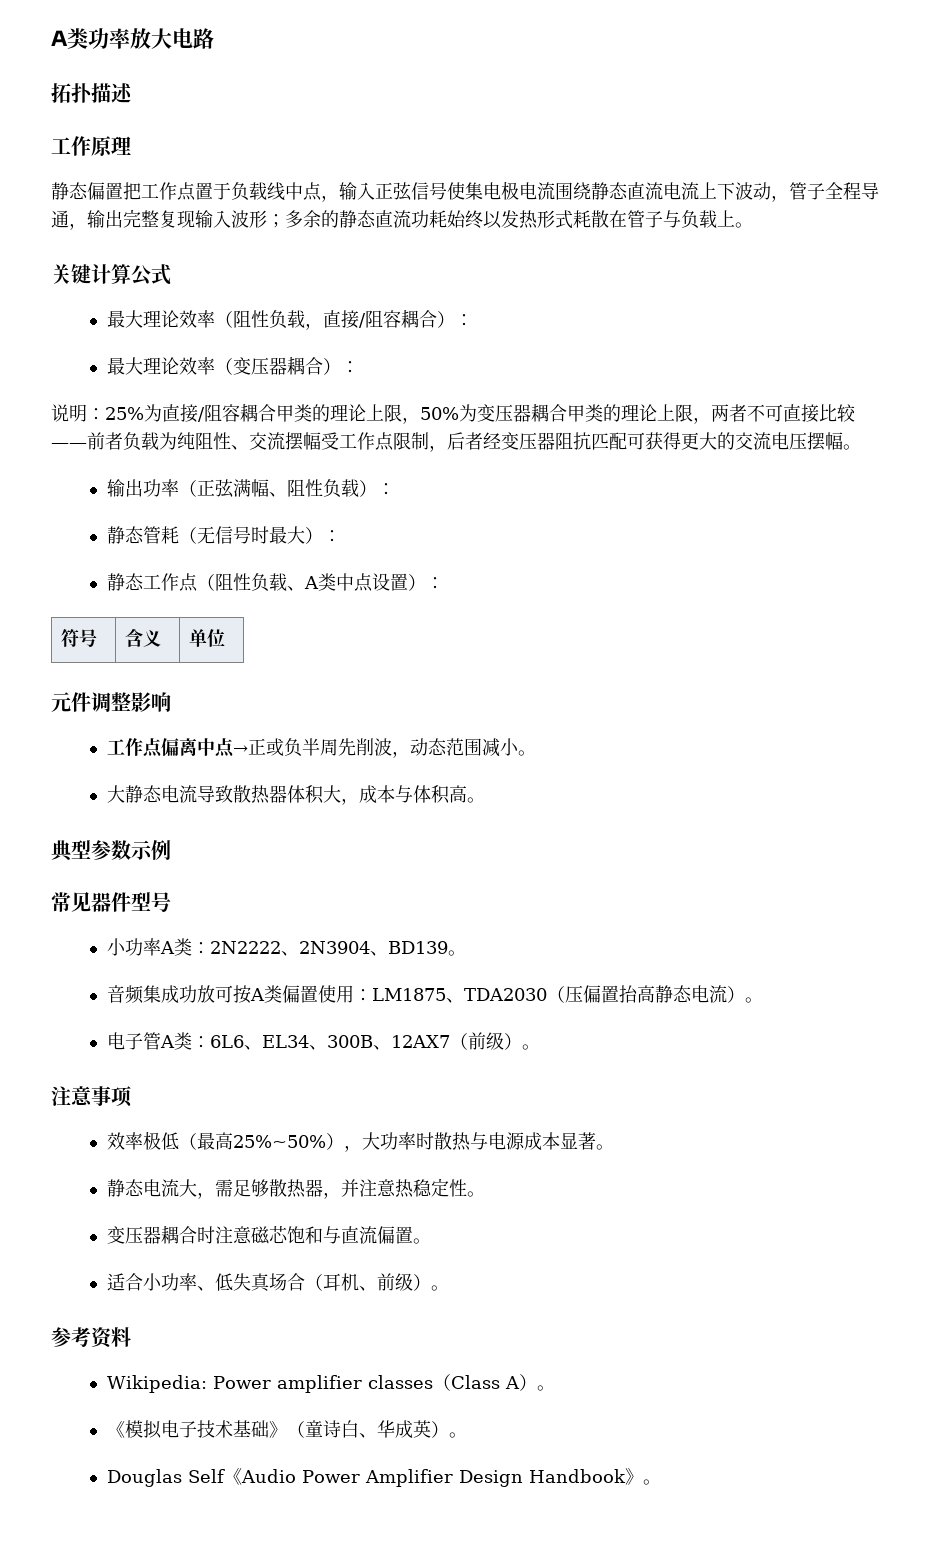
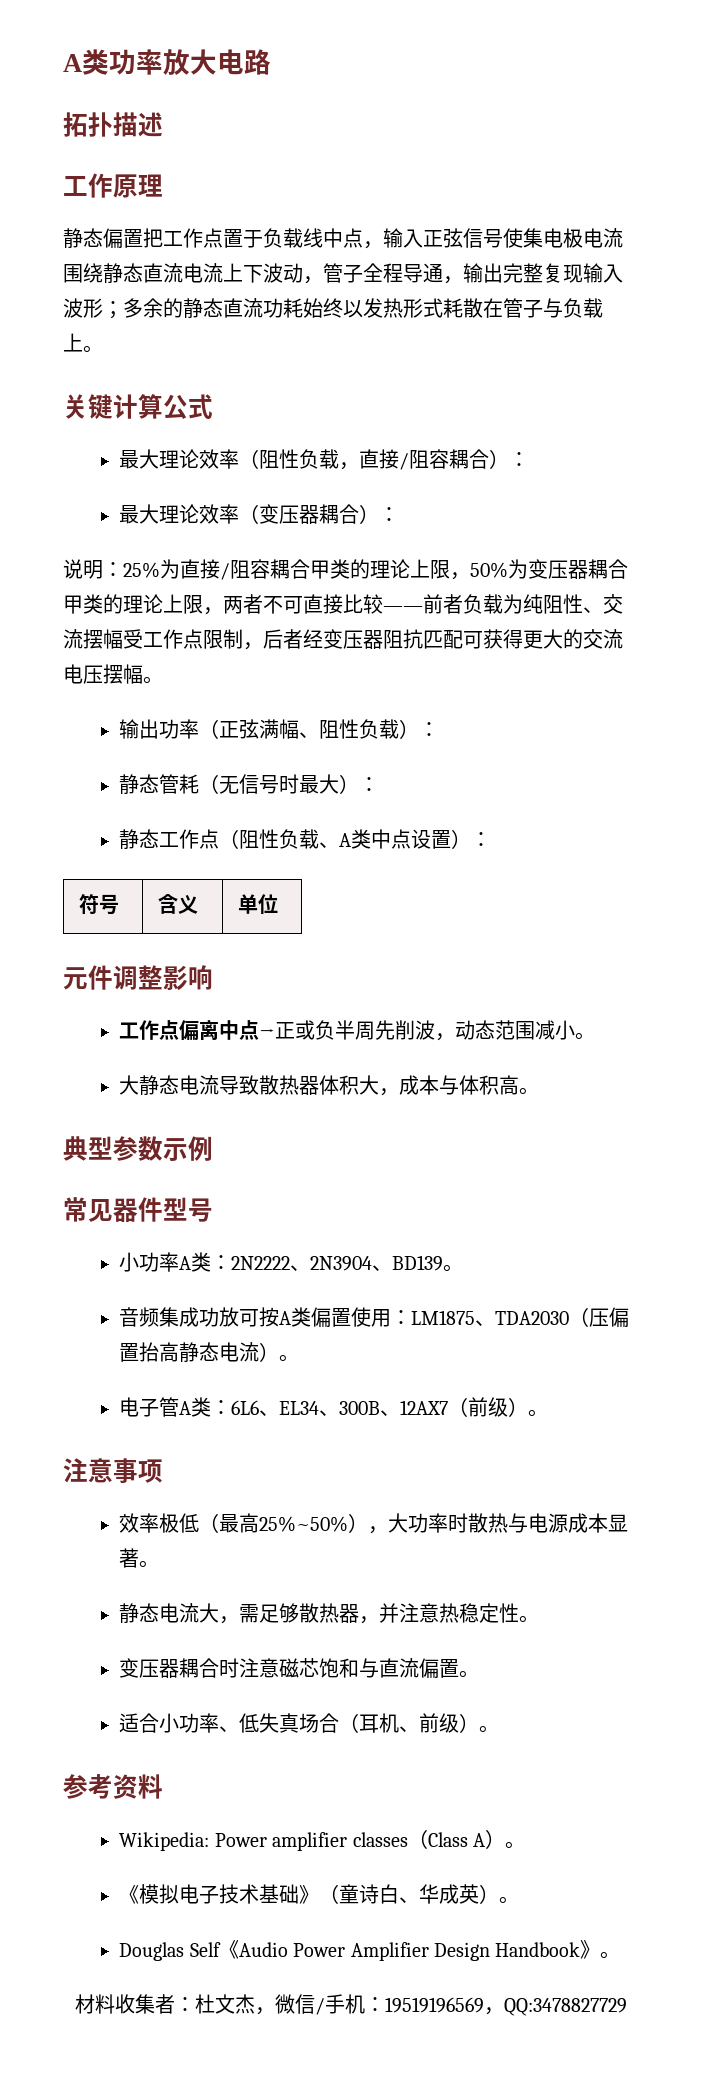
(661, 1482) none -> [75,1994,627,2016] // 材料收集者：杜文杰，微信/手机：19519196569，QQ:3478827729

